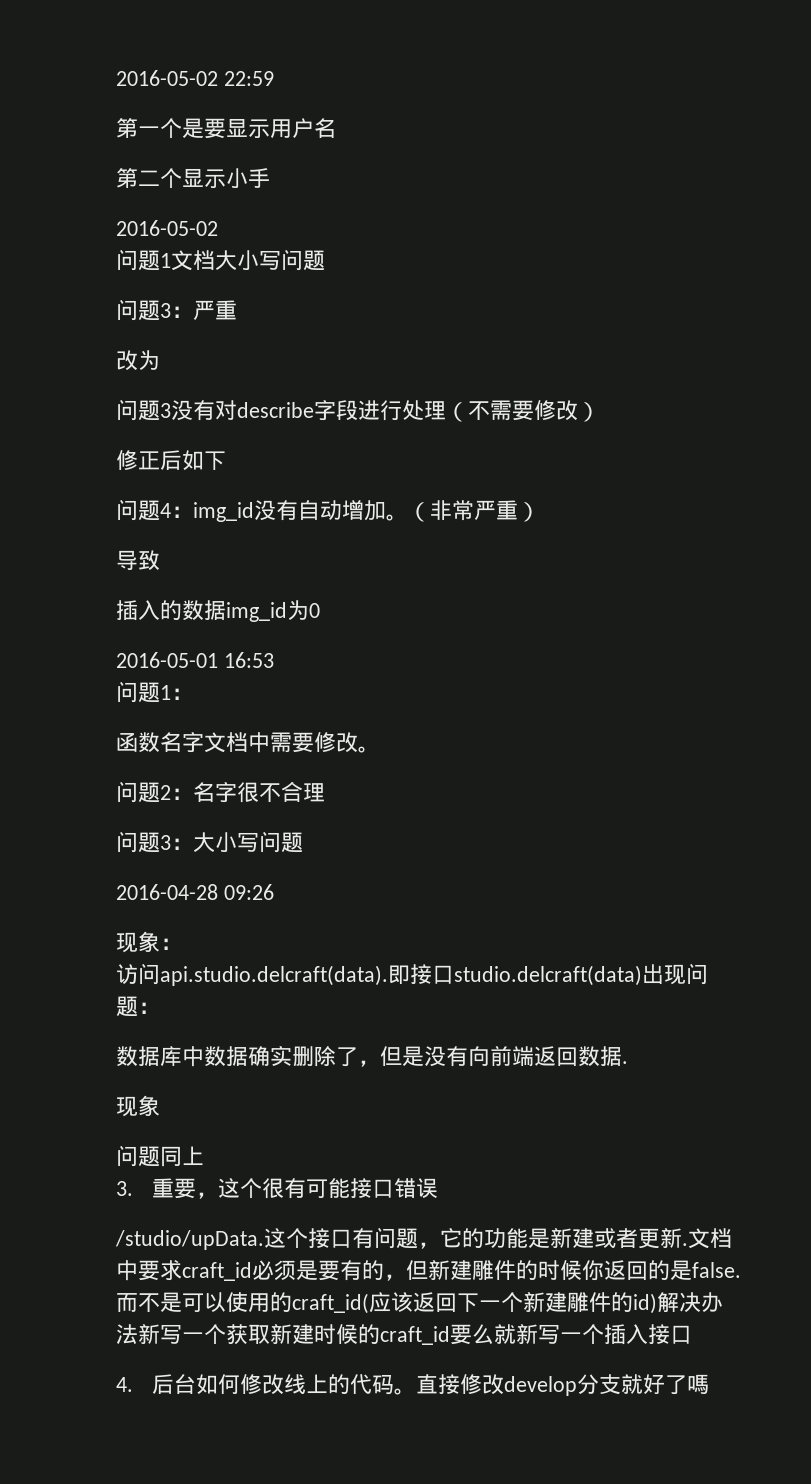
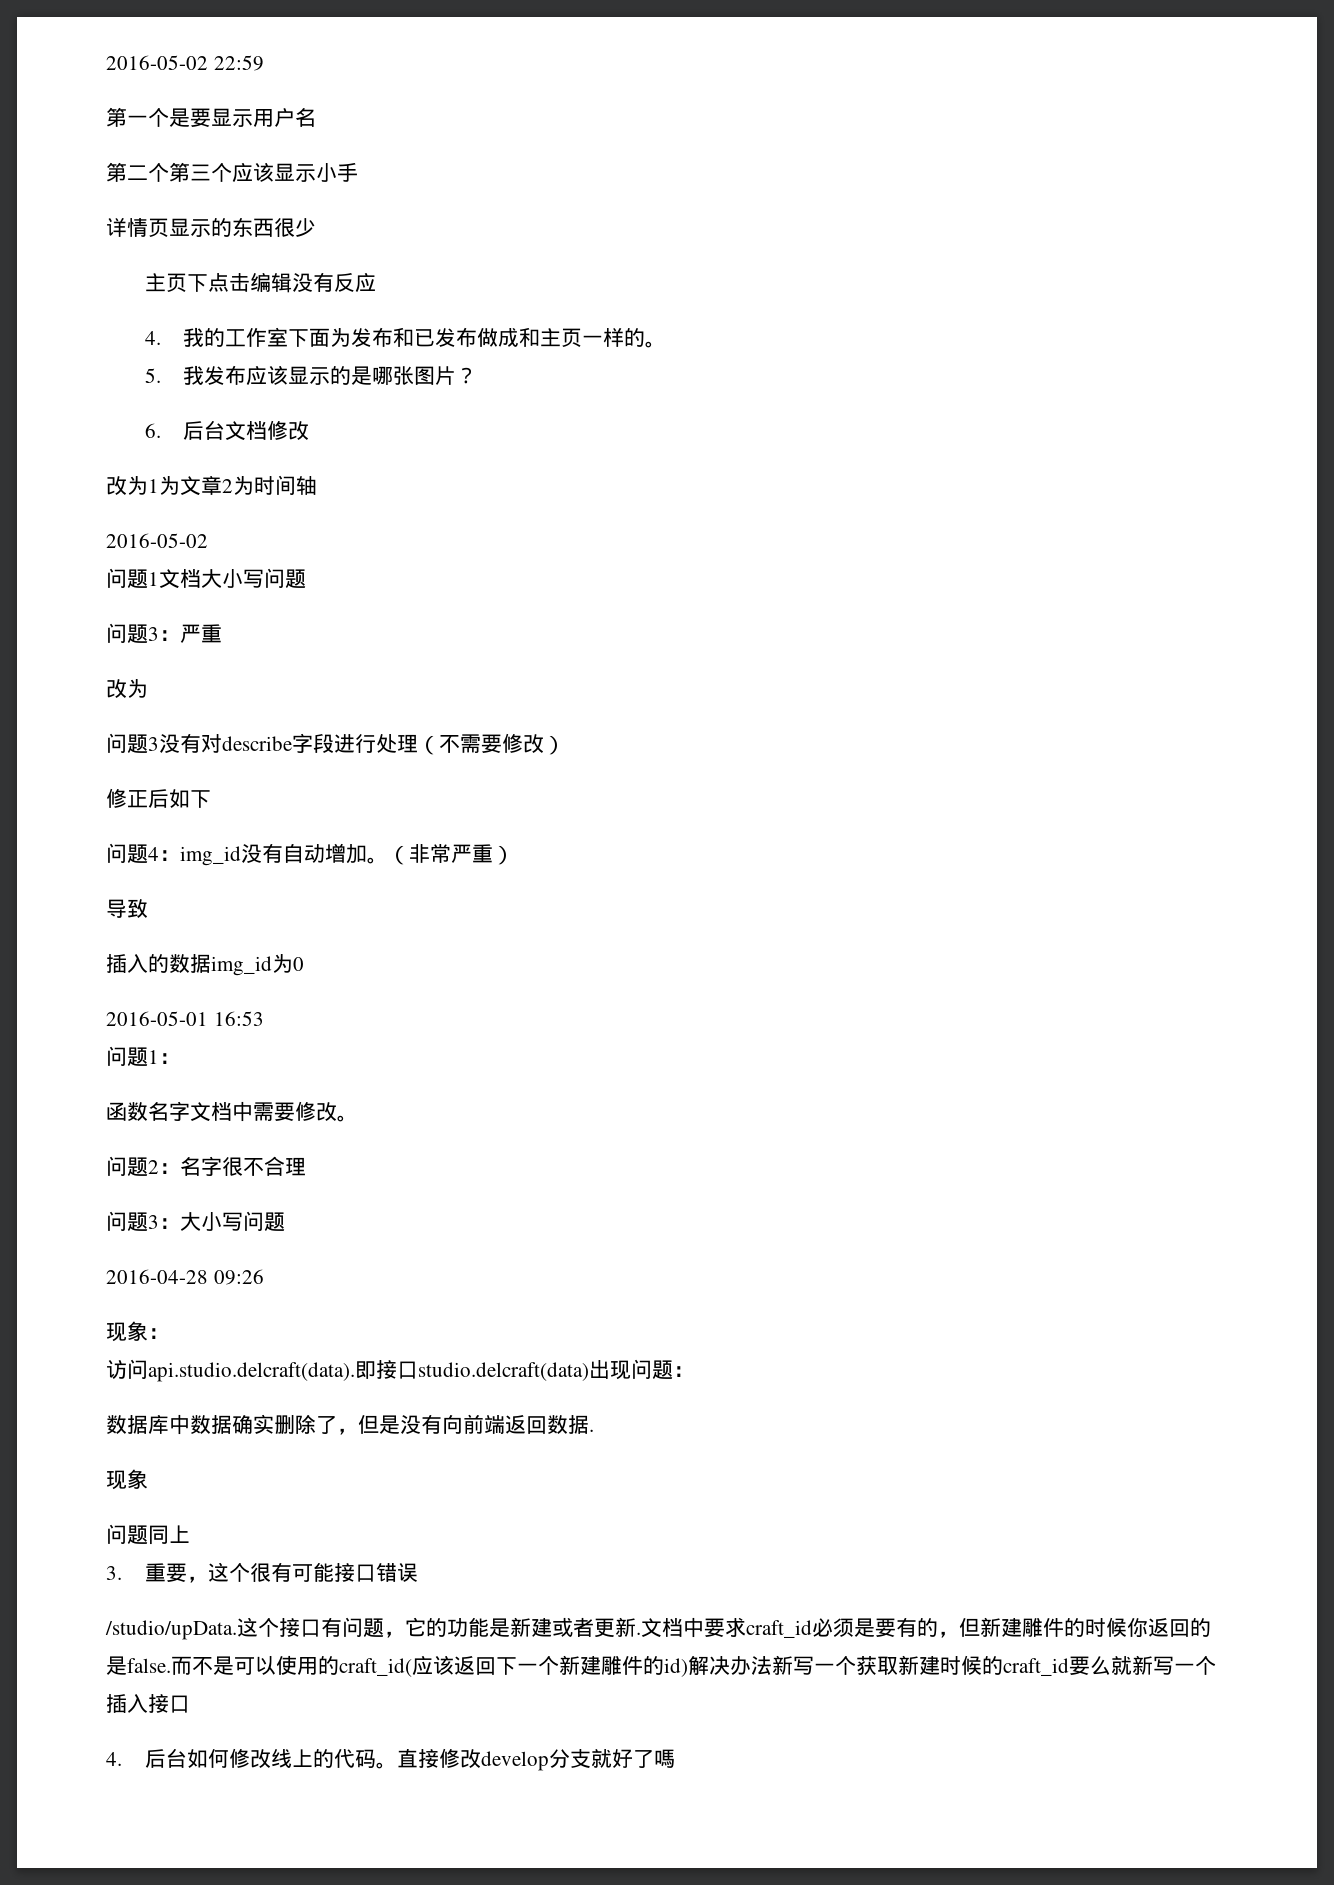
(182, 178) none -> [169,162,274,182] 第三个应该
(270, 178) none -> [106,218,316,237] [144,272,376,293] [144,327,667,348] [144,365,478,385] [144,420,310,441] [106,475,317,496] // 详情页显示的东西很少 // 主页下点击编辑没有反应 // 4.我的工作室下面为发布和已发布做成和主页一样的。 // 5.我发布应该显示的是哪张图片？ // 6.后台文档修改 // 改为1为文章2为时间轴

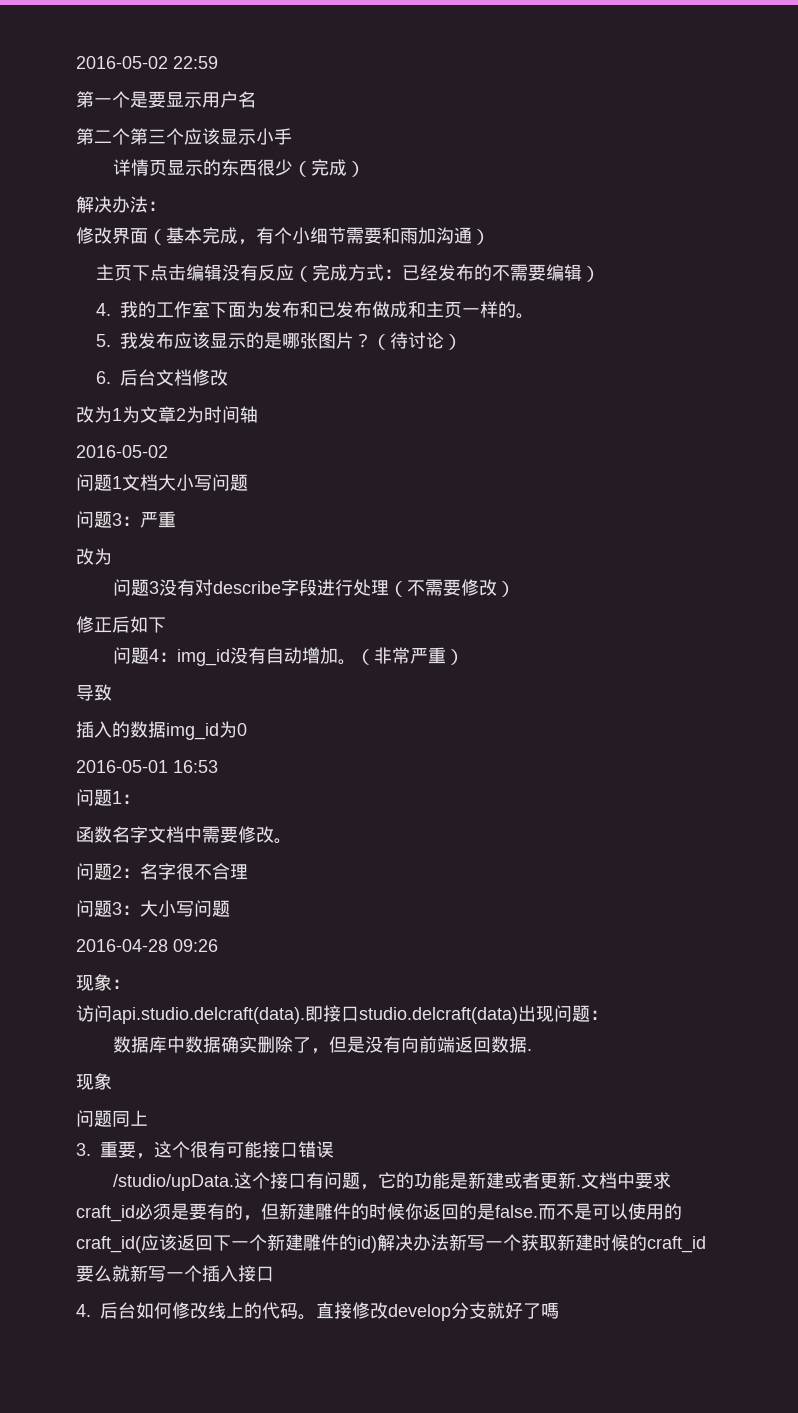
(316, 227) none -> [292,159,365,177] [76,196,166,213] [76,227,490,245] （完成） // 解决办法： // 修改界面（基本完成，有个小细节需要和雨加沟通）
(376, 282) none -> [294,264,601,282] （完成方式：已经发布的不需要编辑）
(478, 375) none -> [372,332,463,350] （待讨论）

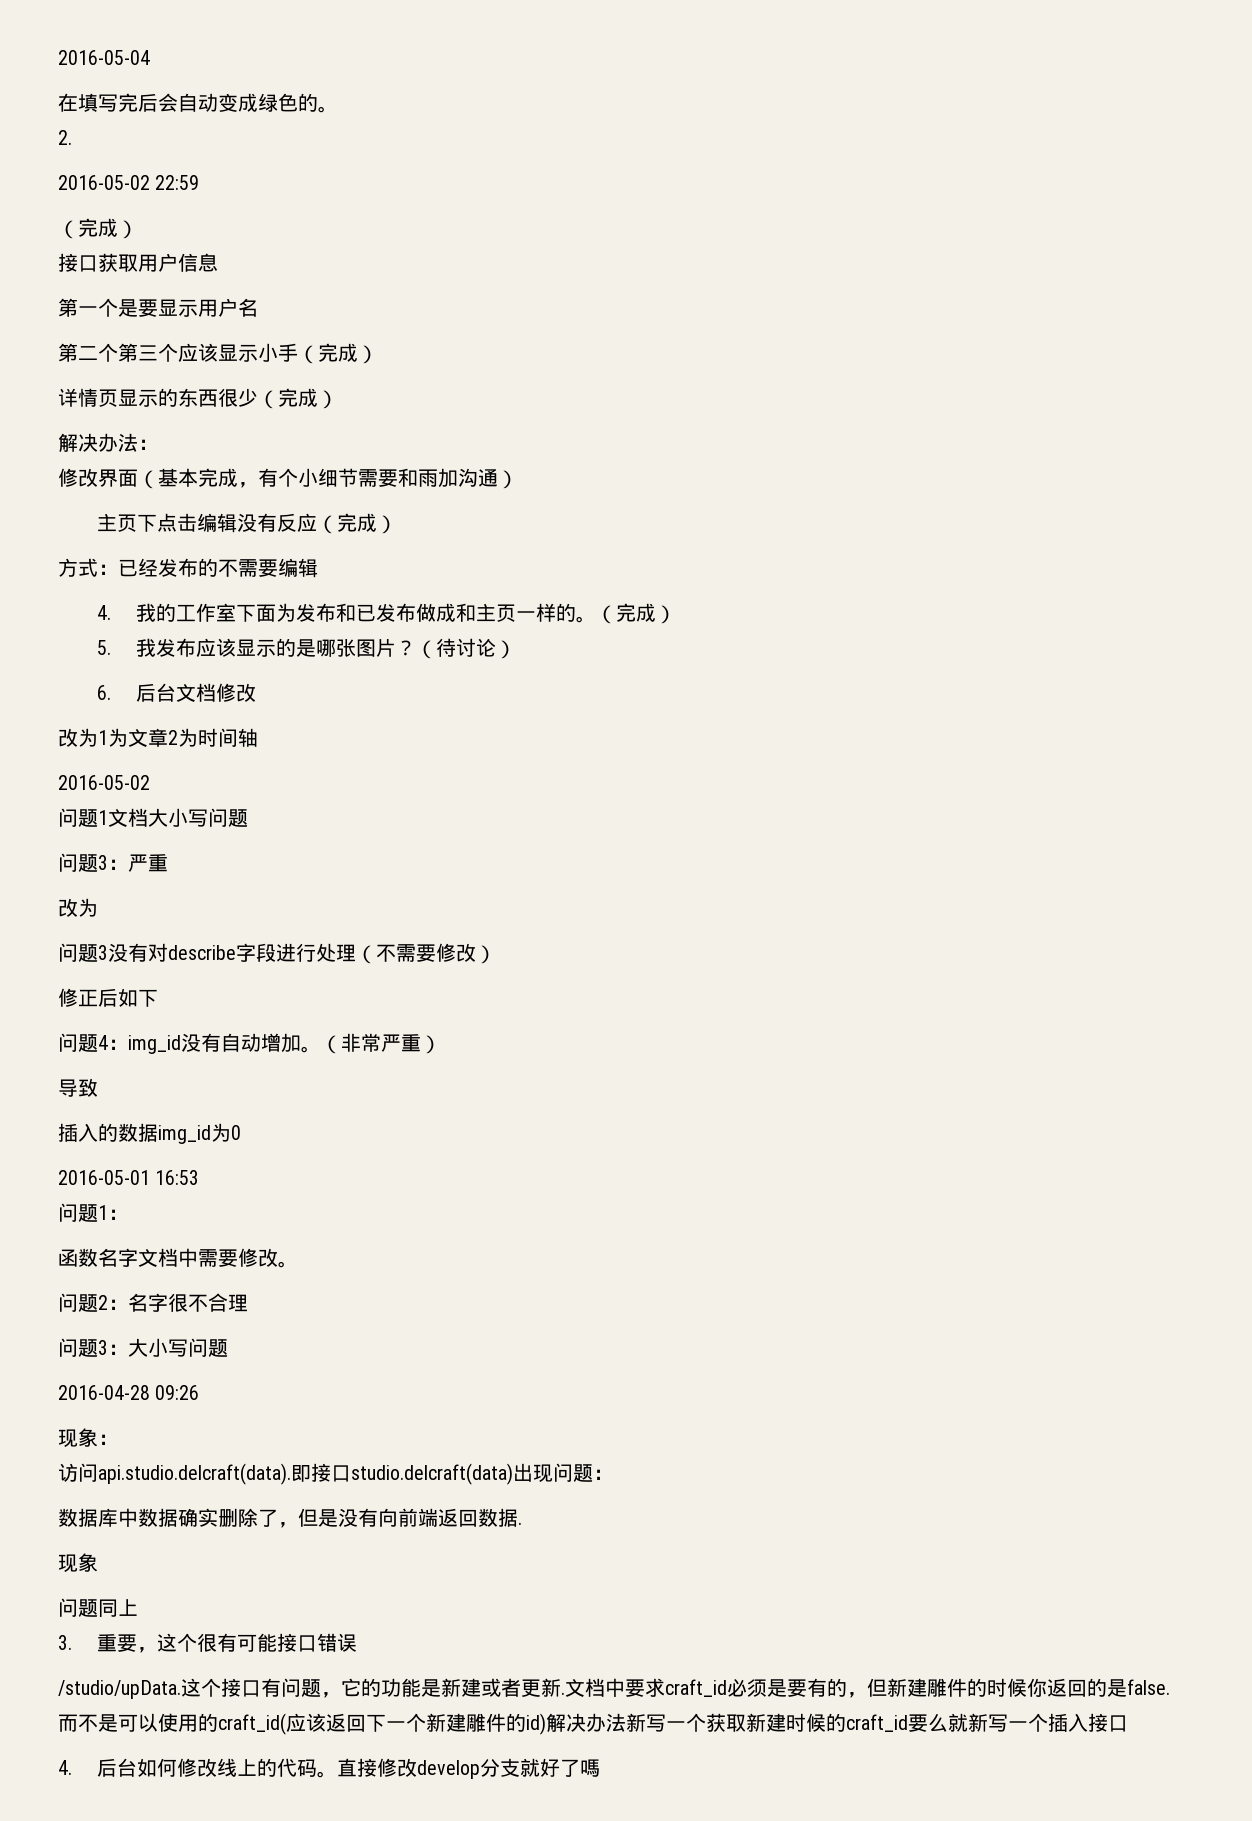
[76,56,218,69] 2016-05-02 22:59 -> [58,50,150,65] [58,93,338,113] [58,130,72,145] [58,175,200,190] [58,218,138,239] [58,253,218,272] 2016-05-04 // 在填写完后会自动变成绿色的。 // 2. // 2016-05-02 22:59 // （完成） // 接口获取用户信息
(292, 136) none -> [298,343,378,364] （完成）
(349, 272) none -> [377,515,398,534] ） //
[582,266,601,282] ） -> (318, 568) none
(535, 316) none -> [596,603,677,624] （完成）

